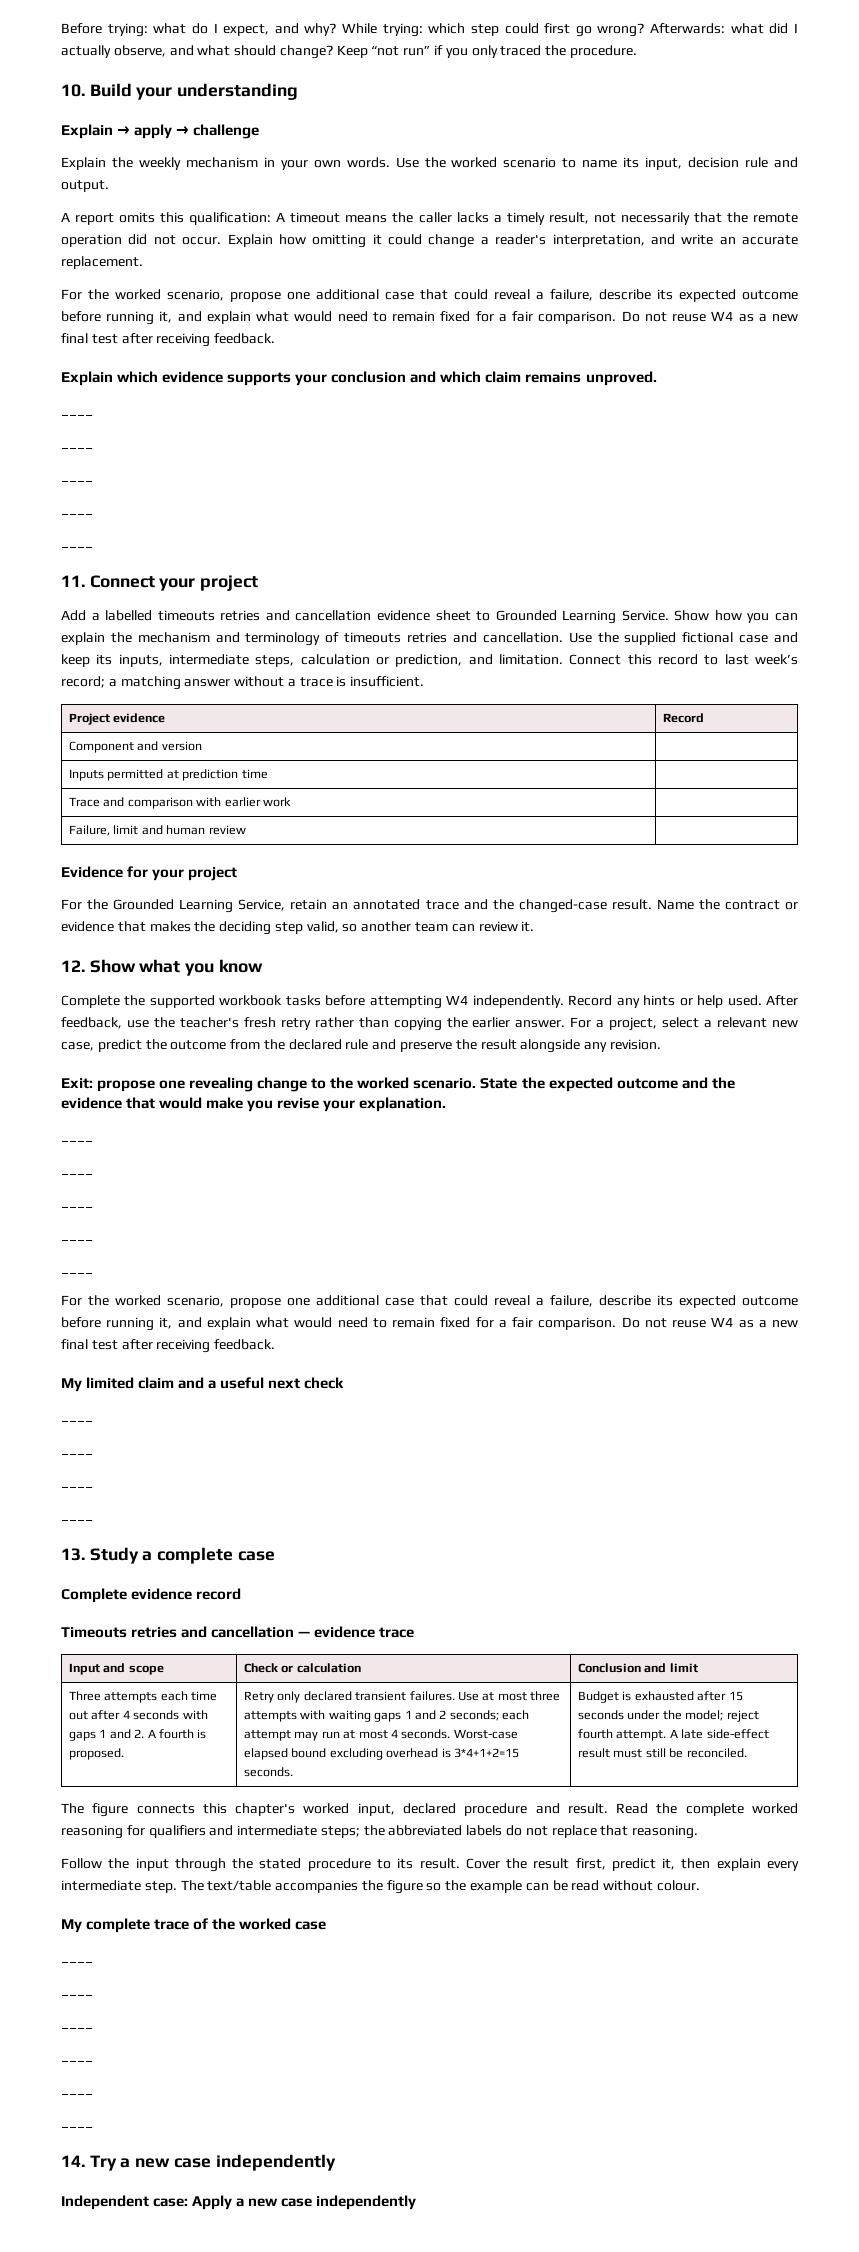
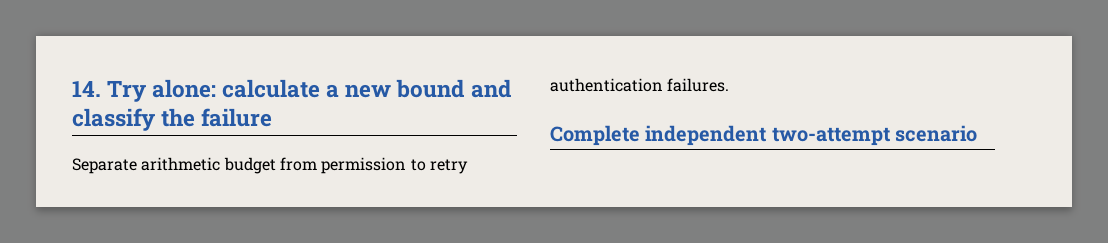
[61,23,799,37] [61,45,637,59] [61,83,299,100] [61,124,260,139] [61,157,799,170] [61,180,109,192] [61,212,798,225] [61,234,798,248] [61,256,143,269] [61,289,798,302] [61,311,798,325] [61,333,276,347] [61,371,657,386] [61,414,93,416] [61,447,93,449] [61,480,93,482] [61,513,93,515] [61,546,93,548] [61,575,259,591] [61,610,798,624] [61,632,799,646] [61,654,799,667] [61,676,425,690] [69,713,166,725] [663,713,705,723] [69,741,202,753] [69,769,268,781] [69,797,291,809] [69,825,246,836] [61,866,238,881] [61,899,798,913] [61,921,535,935] [61,959,263,976] [61,995,798,1009] [61,1017,799,1031] [61,1039,661,1053] [61,1077,735,1092] [61,1097,447,1112] [61,1140,93,1142] [61,1173,93,1175] [61,1206,93,1208] [61,1239,93,1241] [61,1272,93,1274] [61,1295,798,1308] [61,1317,798,1331] [61,1339,276,1353] [61,1377,345,1392] [61,1420,93,1422] [61,1453,93,1455] [61,1486,93,1488] [61,1519,93,1521] [61,1547,275,1564] [61,1588,242,1603] [61,1626,415,1638] [69,1663,164,1675] [244,1663,361,1673] [578,1663,698,1673] [69,1691,218,1703] [69,1710,208,1720] [69,1729,207,1741] [69,1748,125,1760] [244,1691,561,1703] [244,1710,530,1722] [244,1729,518,1741] [244,1748,519,1760] [244,1767,294,1777] [578,1691,743,1703] [578,1710,759,1722] [578,1729,769,1741] [578,1748,747,1758] [61,1803,799,1817] [61,1825,699,1839] [61,1858,800,1872] [61,1880,700,1894] [61,1918,327,1933] [61,1961,93,1963] [61,1994,93,1996] [61,2027,93,2029] [61,2060,93,2062] [61,2093,93,2095] [61,2126,93,2128] [61,2154,336,2171] [61,2195,417,2210] Before trying: what do I expect, and why? While trying: which step could first go wrong? Afterwards: what did I actually observe, and what should change? Keep “not run” if you only traced the procedure. // 10. Build your understanding // Explain → apply → challenge // Explain the weekly mechanism in your own words. Use the worked scenario to name its input, decision rule and output. // A report omits this qualification: A timeout means the caller lacks a timely result, not necessarily that the remote operation did not occur. Explain how omitting it could change a reader's interpretation, and write an accurate replacement. // For the worked scenario, propose one additional case that could reveal a failure, describe its expected outcome before running it, and explain what would need to remain fixed for a fair comparison. Do not reuse W4 as a new final test after receiving feedback. // Explain which evidence supports your conclusion and which claim remains unproved. // ____ // ____ // ____ // ____ // ____ // 11. Connect your project // Add a labelled timeouts retries and cancellation evidence sheet to Grounded Learning Service. Show how you can explain the mechanism and terminology of timeouts retries and cancellation. Use the supplied fictional case and keep its inputs, intermediate steps, calculation or prediction, and limitation. Connect this record to last week’s record; a matching answer without a trace is insufficient. // Project evidence | Record // Component and version | // Inputs permitted at prediction time | // Trace and comparison with earlier work | // Failure, limit and human review | // Evidence for your project // For the Grounded Learning Service, retain an annotated trace and the changed-case result. Name the contract or evidence that makes the deciding step valid, so another team can review it. // 12. Show what you know // Complete the supported workbook tasks before attempting W4 independently. Record any hints or help used. After feedback, use the teacher's fresh retry rather than copying the earlier answer. For a project, select a relevant new case, predict the outcome from the declared rule and preserve the result alongside any revision. // Exit: propose one revealing change to the worked scenario. State the expected outcome and the evidence that would make you revise your explanation. // ____ // ____ // ____ // ____ // ____ // For the worked scenario, propose one additional case that could reveal a failure, describe its expected outcome before running it, and explain what would need to remain fixed for a fair comparison. Do not reuse W4 as a new final test after receiving feedback. // My limited claim and a useful next check // ____ // ____ // ____ // ____ // 13. Study a complete case // Complete evidence record // Timeouts retries and cancellation — evidence trace // Input and scope | Check or calculation | Conclusion and limit // Three attempts each time out after 4 seconds with gaps 1 and 2. A fourth is proposed. | Retry only declared transient failures. Use at most three attempts with waiting gaps 1 and 2 seconds; each attempt may run at most 4 seconds. Worst-case elapsed bound excluding overhead is 3*4+1+2=15 seconds. | Budget is exhausted after 15 seconds under the model; reject fourth attempt. A late side-effect result must still be reconciled. // The figure connects this chapter's worked input, declared procedure and result. Read the complete worked reasoning for qualifiers and intermediate steps; the abbreviated labels do not replace that reasoning. // Follow the input through the stated procedure to its result. Cover the result first, predict it, then explain every intermediate step. The text/table accompanies the figure so the example can be read without colour. // My complete trace of the worked case // ____ // ____ // ____ // ____ // ____ // ____ // 14. Try a new case independently // Independent case: Apply a new case independently -> [72,79,511,102] [72,108,273,131] [72,157,468,174] [550,78,730,92] [550,125,978,146] 14. Try alone: calculate a new bound and classify the failure // Separate arithmetic budget from permission to retry authentication failures. // Complete independent two-attempt scenario

